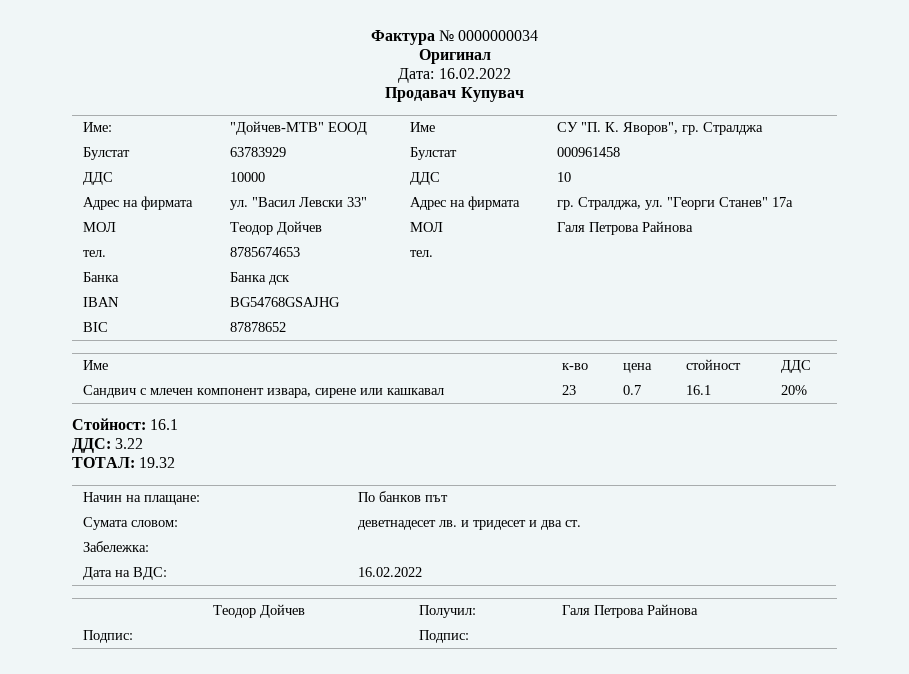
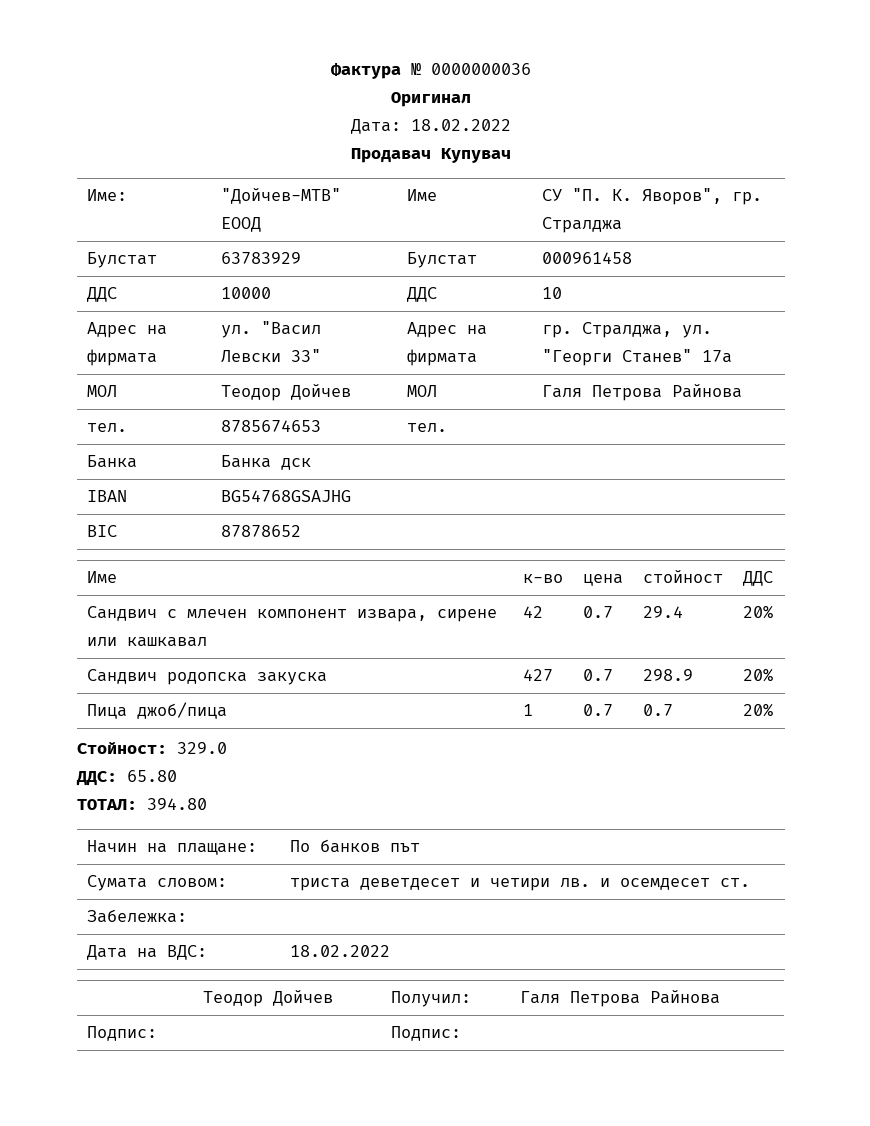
[458,30,539,41] 0000000034 -> [431,63,531,75] 0000000036
[438,68,511,79] 16.02.2022 -> [411,119,511,131] 18.02.2022
[562,385,577,395] [623,385,642,395] [686,385,712,395] 23 | 0.7 | 16.1 -> [522,606,543,618] [582,606,613,618] [642,606,683,618] [742,605,773,619] [86,669,327,685] [522,669,553,681] [582,669,613,681] [642,669,693,681] [742,668,773,682] [86,702,227,719] [522,704,533,716] [582,704,613,716] [642,704,673,716] 42 | 0.7 | 29.4 | 20% // Сандвич родопска закуска | 427 | 0.7 | 298.9 | 20% // Пица джоб/пица | 1 | 0.7 | 0.7
[150,419,179,430] 16.1 -> [177,742,227,754] 329.0
[115,438,144,449] 3.22 -> [127,770,177,782] 65.80
[139,457,176,468] 19.32 -> [147,798,207,810] 394.80
[358,520,563,530] деветнадесет лв. и тридесет и два -> [289,878,710,891] триста деветдесет и четири лв. и осемдесет
[358,567,423,577] 16.02.2022 -> [289,945,390,957] 18.02.2022

